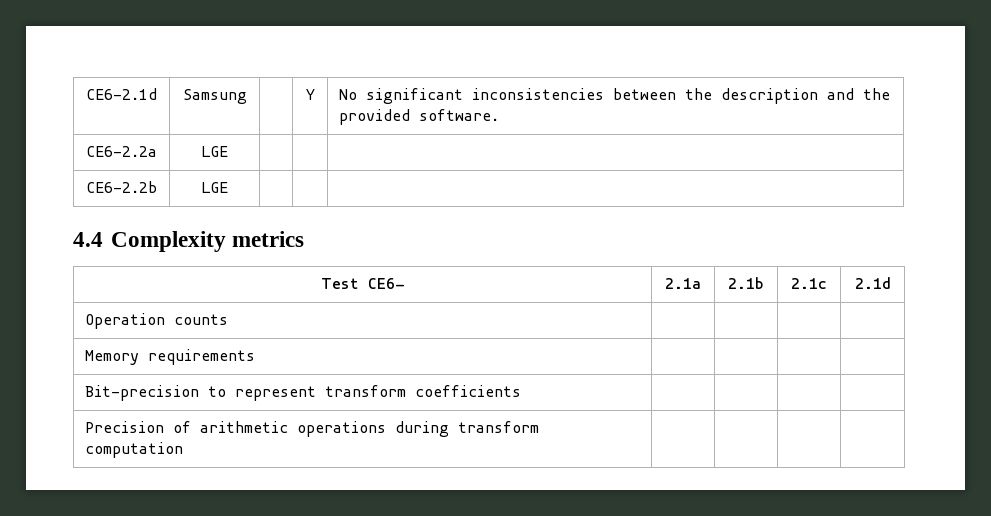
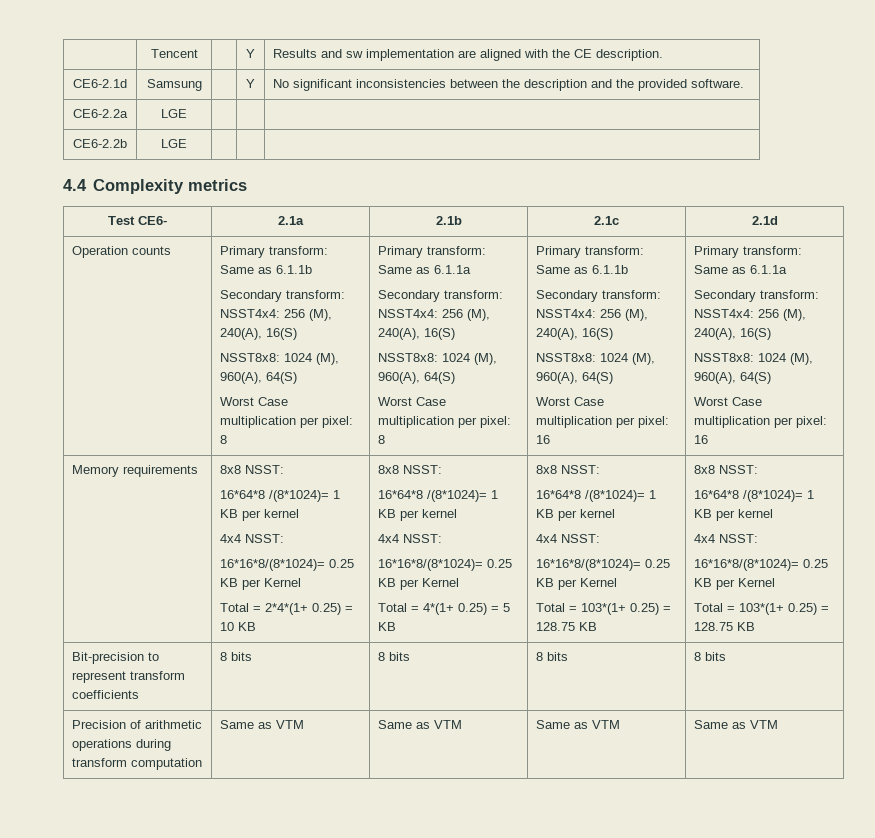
(86, 94) none -> [150,49,198,58] [246,49,255,58] [273,49,664,61] | Tencent | | Y | Results and sw implementation are aligned with the CE description. //
[85,349,256,365] | | | // Memory requirements | | | | -> [220,246,329,258] [220,265,313,274] [220,290,346,302] [220,309,333,321] [220,328,298,340] [220,353,340,365] [220,372,298,384] [220,397,289,406] [220,416,354,428] [220,435,228,444] [378,246,487,258] [378,265,472,274] [378,290,504,302] [378,309,491,321] [378,328,456,340] [378,353,498,365] [378,372,456,384] [378,397,447,406] [378,416,512,428] [378,435,386,444] [536,246,645,258] [536,265,629,274] [536,290,662,302] [536,309,649,321] [536,328,614,340] [536,353,656,365] [536,372,614,384] [536,397,605,406] [536,416,670,428] [536,435,551,444] [694,246,803,258] [694,265,788,274] [694,290,820,302] [694,309,807,321] [694,328,772,340] [694,353,814,365] [694,372,772,384] [694,397,763,406] [694,416,828,428] [694,435,709,444] [72,465,199,477] [220,465,285,474] [220,490,341,502] [220,509,300,521] [220,534,285,543] [220,559,355,571] [220,578,302,590] [220,603,354,615] [220,622,257,631] [378,465,443,474] [378,490,499,502] [378,509,458,521] [378,534,443,543] [378,559,513,571] [378,578,460,590] [378,603,511,615] [378,622,397,631] [536,465,601,474] [536,490,657,502] [536,509,616,521] [536,534,601,543] [536,559,671,571] [536,578,618,590] [536,603,672,615] [536,622,598,631] [694,465,759,474] [694,490,815,502] [694,509,774,521] [694,534,759,543] [694,559,829,571] [694,578,776,590] [694,603,830,615] [694,622,756,631] Primary transform: Same as 6.1.1b // Secondary transform: NSST4x4: 256 (M), 240(A), 16(S) // NSST8x8: 1024 (M), 960(A), 64(S) // Worst Case multiplication per pixel: 8 | Primary transform: Same as 6.1.1a // Secondary transform: NSST4x4: 256 (M), 240(A), 16(S) // NSST8x8: 1024 (M), 960(A), 64(S) // Worst Case multiplication per pixel: 8 | Primary transform: Same as 6.1.1b // Secondary transform: NSST4x4: 256 (M), 240(A), 16(S) // NSST8x8: 1024 (M), 960(A), 64(S) // Worst Case multiplication per pixel: 16 | Primary transform: Same as 6.1.1a // Secondary transform: NSST4x4: 256 (M), 240(A), 16(S) // NSST8x8: 1024 (M), 960(A), 64(S) // Worst Case multiplication per pixel: 16 // Memory requirements | 8x8 NSST: // 16*64*8 /(8*1024)= 1 KB per kernel // 4x4 NSST: // 16*16*8/(8*1024)= 0.25 KB per Kernel // Total = 2*4*(1+ 0.25) = 10 KB | 8x8 NSST: // 16*64*8 /(8*1024)= 1 KB per kernel // 4x4 NSST: // 16*16*8/(8*1024)= 0.25 KB per Kernel // Total = 4*(1+ 0.25) = 5 KB | 8x8 NSST: // 16*64*8 /(8*1024)= 1 KB per kernel // 4x4 NSST: // 16*16*8/(8*1024)= 0.25 KB per Kernel // Total = 103*(1+ 0.25) = 128.75 KB | 8x8 NSST: // 16*64*8 /(8*1024)= 1 KB per kernel // 4x4 NSST: // 16*16*8/(8*1024)= 0.25 KB per Kernel // Total = 103*(1+ 0.25) = 128.75 KB
(522, 391) | | | -> [220,652,253,661] [378,652,411,661] [536,652,569,661] [694,652,727,661] 8 bits | 8 bits | 8 bits | 8 bits
(184, 450) | | | -> [220,720,305,729] [378,720,463,729] [536,720,621,729] [694,720,779,729] Same as VTM | Same as VTM | Same as VTM | Same as VTM

